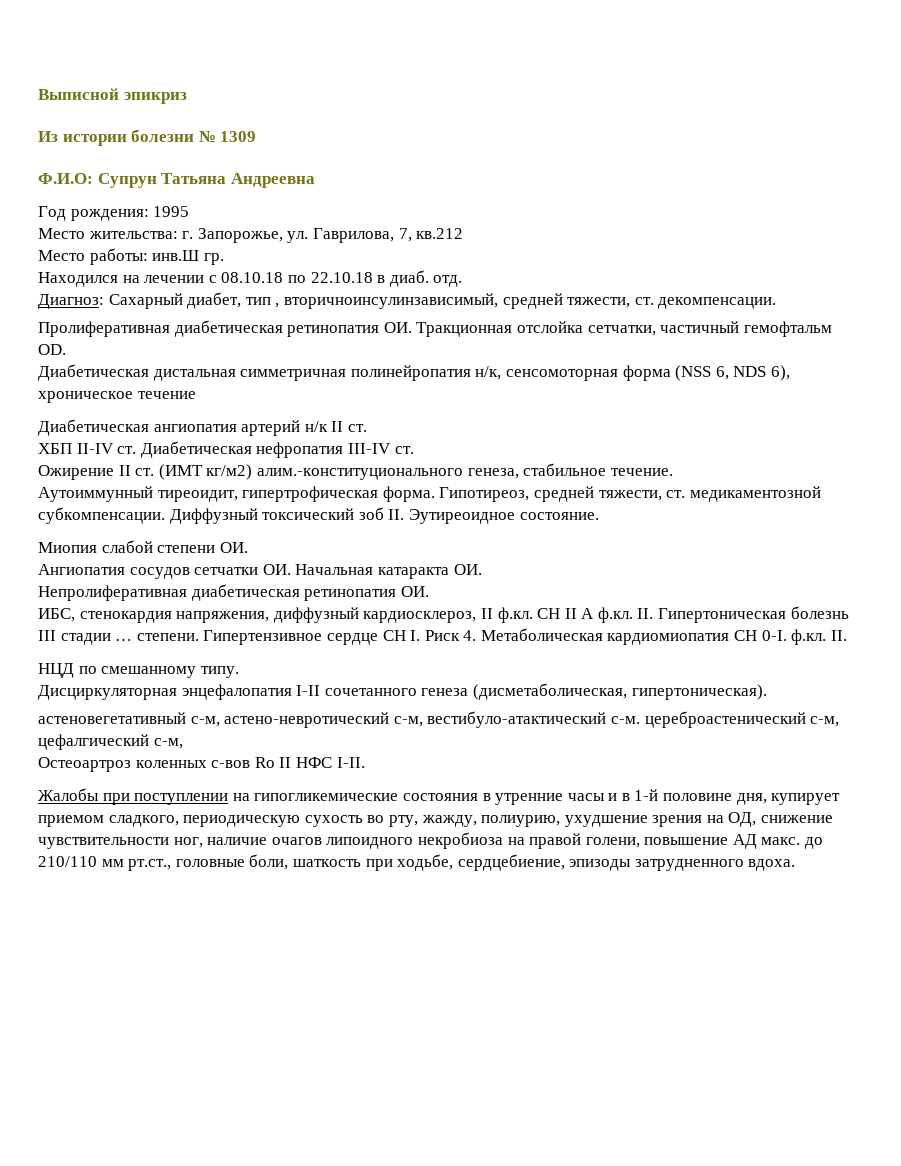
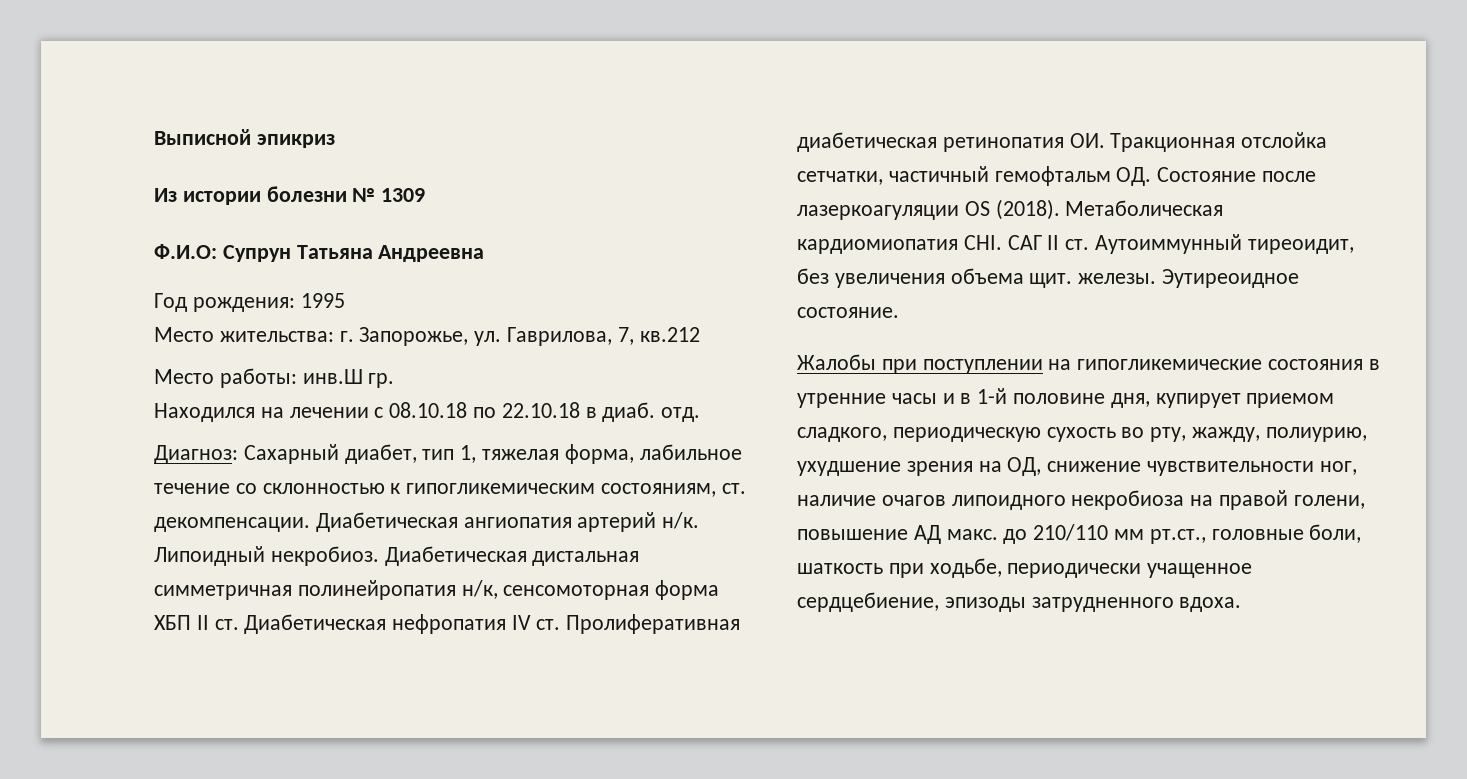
[275,293,777,309] , вторичноинсулинзависимый, средней тяжести, ст. декомпенсации. // -> [460,444,742,464] [154,483,746,497] [154,512,700,532] [154,546,640,566] [154,580,720,600] [154,614,560,634] 1, тяжелая форма, лабильное течение со склонностью к гипогликемическим состояниям, ст. декомпенсации. Диабетическая ангиопатия артерий н/к. Липоидный некробиоз. Диабетическая дистальная симметричная полинейропатия н/к, сенсомоторная форма ХБП II ст. Диабетическая нефропатия IV ст.
[38,344,66,355] [38,364,790,381] [38,391,196,403] [38,419,367,436] [38,441,414,458] [38,463,673,480] [38,486,821,502] [38,507,599,524] [38,540,248,553] [38,564,482,579] [38,584,429,601] [38,606,849,623] [38,628,847,645] [38,663,239,678] [38,683,767,700] [38,711,840,728] [38,734,183,750] [38,757,365,772] OD. // Диабетическая дистальная симметричная полинейропатия н/к, сенсомоторная форма (NSS 6, NDS 6), хроническое течение // Диабетическая ангиопатия артерий н/к II ст. // ХБП II-IV ст. Диабетическая нефропатия III-IV ст. // Ожирение II ст. (ИМТ кг/м2) алим.-конституционального генеза, стабильное течение. // Аутоиммунный тиреоидит, гипертрофическая форма. Гипотиреоз, средней тяжести, ст. медикаментозной субкомпенсации. Диффузный токсический зоб II. Эутиреоидное состояние. // Миопия слабой степени ОИ. // Ангиопатия сосудов сетчатки ОИ. Начальная катаракта ОИ. // Непролиферативная диабетическая ретинопатия ОИ. // ИБС, стенокардия напряжения, диффузный кардиосклероз, II ф.кл. СН II А ф.кл. II. Гипертоническая болезнь III стадии … степени. Гипертензивное сердце СН I. Риск 4. Метаболическая кардиомиопатия СН 0-I. ф.кл. II. // НЦД по смешанному типу. // Дисциркуляторная энцефалопатия I-II сочетанного генеза (дисметаболическая, гипертоническая). // астеновегетативный с-м, астено-невротический с-м, вестибуло-атактический с-м. цереброастенический с-м, цефалгический с-м, // Остеоартроз коленных с-вов Rо II НФС I-II. -> [1116,167,1317,186] [797,199,1224,220] [797,234,1354,254] [797,268,1300,288] [797,307,899,318] OД. Состояние после лазеркоагуляции OS (2018). Метаболическая кардиомиопатия СНI. САГ II ст. Аутоиммунный тиреоидит, без увеличения объема щит. железы. Эутиреоидное состояние.
(454, 862) none -> [1007,563,1253,578] периодически учащенное

